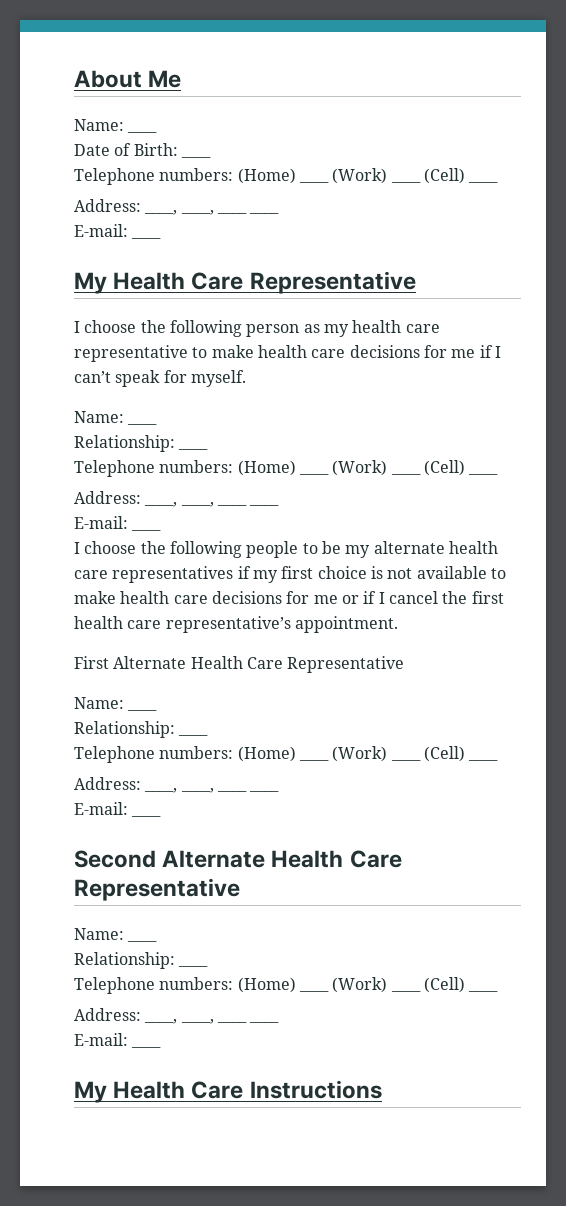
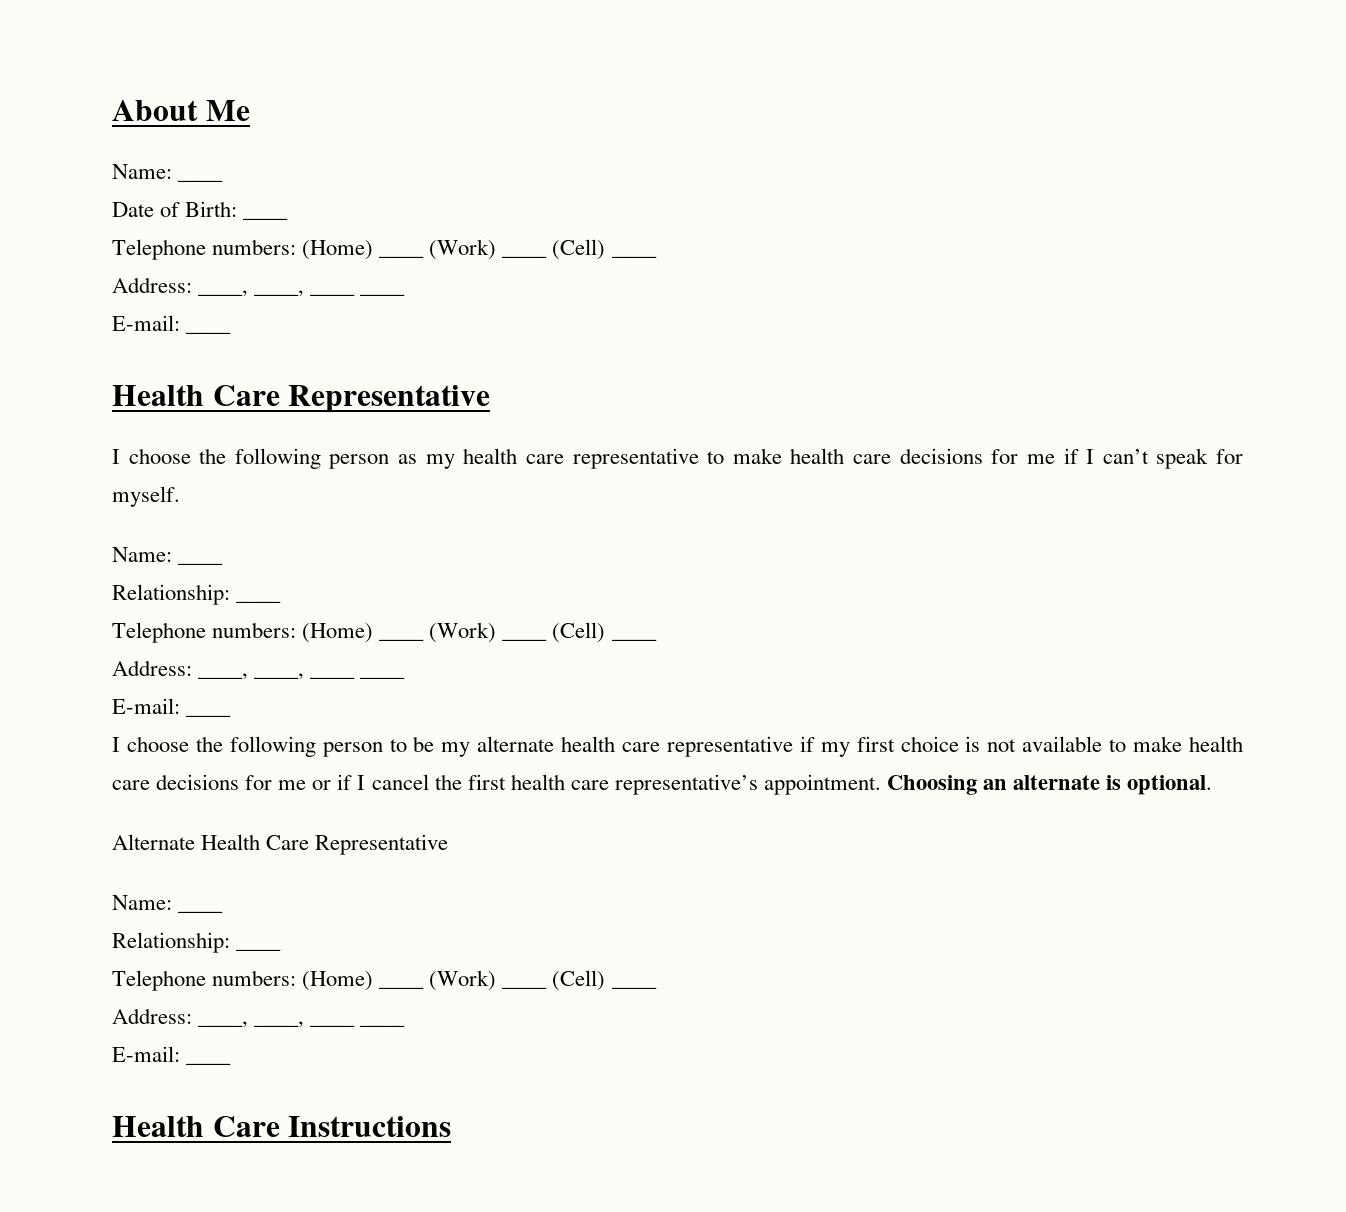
[74,272,107,294] My -> (232, 332) none
[246,541,299,558] people -> [322,742,383,757] person
[112,566,234,583] representatives -> [666,736,793,757] representative
[74,656,109,669] // First -> [887,775,1213,795] Choosing an alternate is optional. //
[74,850,402,868] [74,878,240,901] [74,928,124,940] [127,940,158,942] [74,952,209,969] [74,977,499,994] [74,1008,280,1024] [74,1033,128,1046] [131,1046,162,1048] [74,1081,107,1103] Second Alternate Health Care Representative // Name: ____ // Relationship: ____ // Telephone numbers: (Home) ____ (Work) ____ (Cell) ____ // Address: ____, ____, ____ ____ // E-mail: ____ // My -> (232, 1063) none

